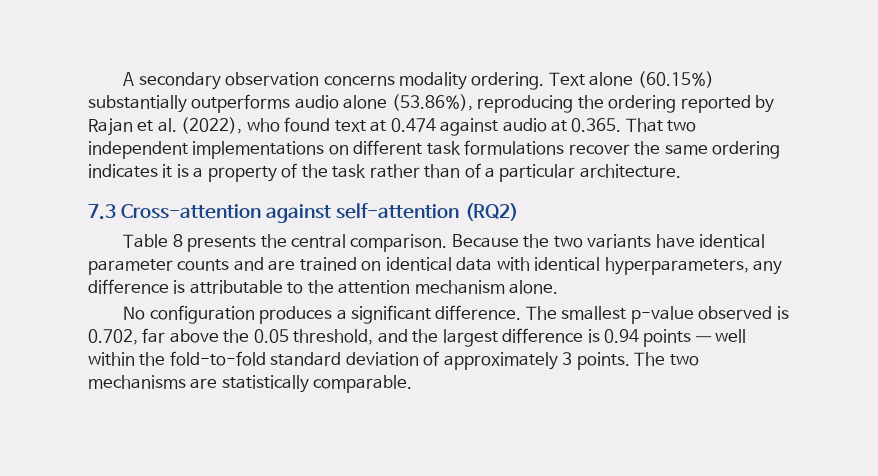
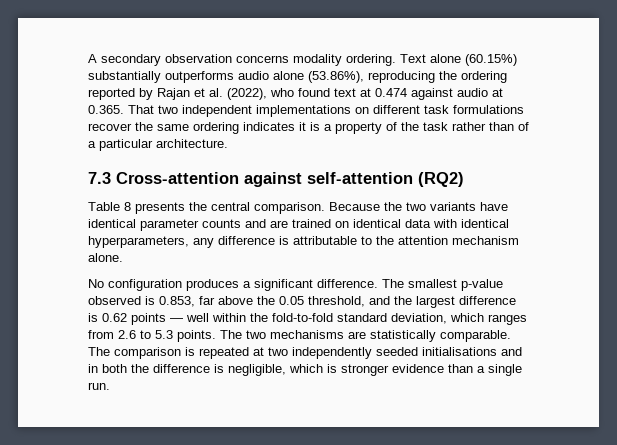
[88,329,138,345] 0.702, -> [159,296,195,307] 0.853,
[603,329,639,343] 0.94 -> [102,313,127,322] 0.62
[345,351,573,370] deviation of approximately 3 -> [391,313,527,325] [88,330,173,339] deviation, which ranges from 2.6 to 5.3
(413, 384) none -> [88,347,522,359] [88,364,522,376] [88,382,110,390] The comparison is repeated at two independently seeded initialisations and in both the difference is negligible, which is stronger evidence than a single run.

